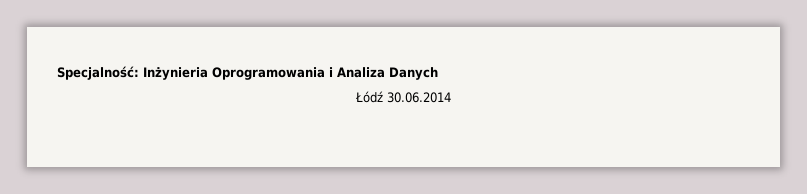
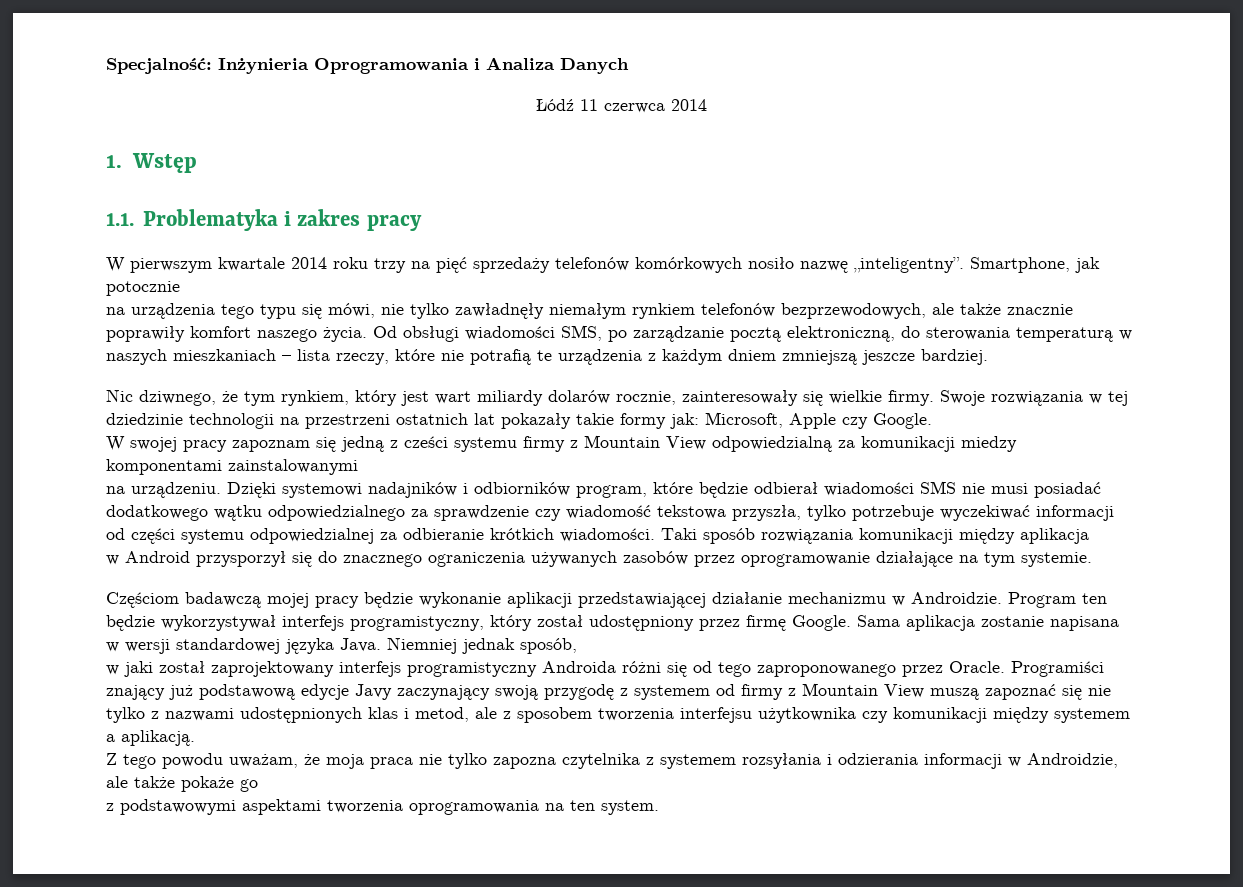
[387,92,451,103] 30.06.2014 -> [580,99,707,113] [106,153,197,173] [106,209,422,231] [106,257,1100,273] [106,281,180,296] [106,303,1073,319] [106,325,1132,342] [106,349,988,365] [106,389,1128,406] [106,412,932,429] [106,435,1017,452] [106,459,358,475] [106,481,1101,498] [106,505,1114,521] [106,528,1089,544] [106,551,1092,567] [106,592,1107,608] [106,615,1119,631] [106,637,577,654] [106,661,1104,677] [106,683,1111,700] [106,707,1130,723] [106,730,195,746] [106,753,1118,769] [106,776,258,792] [106,799,659,815] 11 czerwca 2014 // 1. Wstęp // 1.1. Problematyka i zakres pracy // W pierwszym kwartale 2014 roku trzy na pięć sprzedaży telefonów komórkowych nosiło nazwę „inteligentny”. Smartphone, jak potocznie // na urządzenia tego typu się mówi, nie tylko zawładnęły niemałym rynkiem telefonów bezprzewodowych, ale także znacznie poprawiły komfort naszego życia. Od obsługi wiadomości SMS, po zarządzanie pocztą elektroniczną, do sterowania temperaturą w naszych mieszkaniach – lista rzeczy, które nie potrafią te urządzenia z każdym dniem zmniejszą jeszcze bardziej. // Nic dziwnego, że tym rynkiem, który jest wart miliardy dolarów rocznie, zainteresowały się wielkie firmy. Swoje rozwiązania w tej dziedzinie technologii na przestrzeni ostatnich lat pokazały takie formy jak: Microsoft, Apple czy Google. // W swojej pracy zapoznam się jedną z cześci systemu firmy z Mountain View odpowiedzialną za komunikacji miedzy komponentami zainstalowanymi // na urządzeniu. Dzięki systemowi nadajników i odbiorników program, które będzie odbierał wiadomości SMS nie musi posiadać dodatkowego wątku odpowiedzialnego za sprawdzenie czy wiadomość tekstowa przyszła, tylko potrzebuje wyczekiwać informacji od części systemu odpowiedzialnej za odbieranie krótkich wiadomości. Taki sposób rozwiązania komunikacji między aplikacja // w Android przysporzył się do znacznego ograniczenia używanych zasobów przez oprogramowanie działające na tym systemie. // Częściom badawczą mojej pracy będzie wykonanie aplikacji przedstawiającej działanie mechanizmu w Androidzie. Program ten będzie wykorzystywał interfejs programistyczny, który został udostępniony przez firmę Google. Sama aplikacja zostanie napisana w wersji standardowej języka Java. Niemniej jednak sposób, // w jaki został zaprojektowany interfejs programistyczny Androida różni się od tego zaproponowanego przez Oracle. Programiści znający już podstawową edycje Javy zaczynający swoją przygodę z systemem od firmy z Mountain View muszą zapoznać się nie tylko z nazwami udostępnionych klas i metod, ale z sposobem tworzenia interfejsu użytkownika czy komunikacji między systemem a aplikacją. // Z tego powodu uważam, że moja praca nie tylko zapozna czytelnika z systemem rozsyłania i odzierania informacji w Androidzie, ale także pokaże go // z podstawowymi aspektami tworzenia oprogramowania na ten system.

